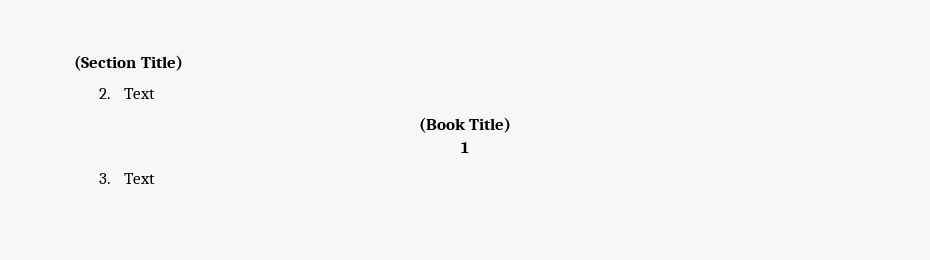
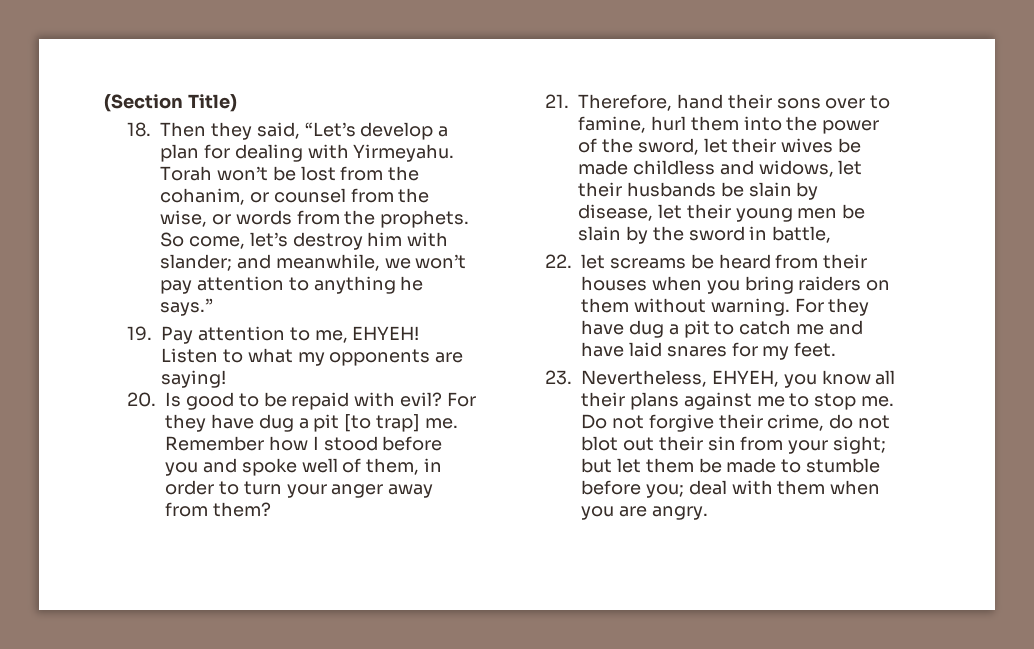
[98,88,155,99] [418,117,512,133] [461,142,469,153] [98,173,155,184] 2. Text // (Book Title) // 1 // 3. Text -> [127,122,449,140] [160,144,455,162] [160,166,420,181] [160,188,430,205] [160,210,470,228] [160,232,449,250] [160,254,467,271] [160,276,424,294] [160,298,214,316] [127,326,420,344] [161,348,464,366] [161,370,227,388] [127,392,477,410] [165,414,459,432] [165,436,443,451] [165,458,443,476] [165,480,434,498] [165,502,271,517] [545,94,891,111] [578,116,880,134] [578,138,862,155] [578,160,863,177] [578,182,819,200] [578,204,866,222] [578,226,832,244] [545,254,868,269] [581,276,891,294] [581,298,870,316] [581,320,864,338] [581,342,837,360] [545,370,896,388] [581,392,895,410] [581,414,891,432] [581,436,887,454] [581,458,881,473] [581,480,881,498] [581,506,708,520] 18. Then they said, “Let’s develop a plan for dealing with Yirmeyahu. Torah won’t be lost from the cohanim, or counsel from the wise, or words from the prophets. So come, let’s destroy him with slander; and meanwhile, we won’t pay attention to anything he says.” // 19. Pay attention to me, EHYEH! Listen to what my opponents are saying! // 20. Is good to be repaid with evil? For they have dug a pit [to trap] me. Remember how I stood before you and spoke well of them, in order to turn your anger away from them? // 21. Therefore, hand their sons over to famine, hurl them into the power of the sword, let their wives be made childless and widows, let their husbands be slain by disease, let their young men be slain by the sword in battle, // 22. let screams be heard from their houses when you bring raiders on them without warning. For they have dug a pit to catch me and have laid snares for my feet. // 23. Nevertheless, EHYEH, you know all their plans against me to stop me. Do not forgive their crime, do not blot out their sin from your sight; but let them be made to stumble before you; deal with them when you are angry.

